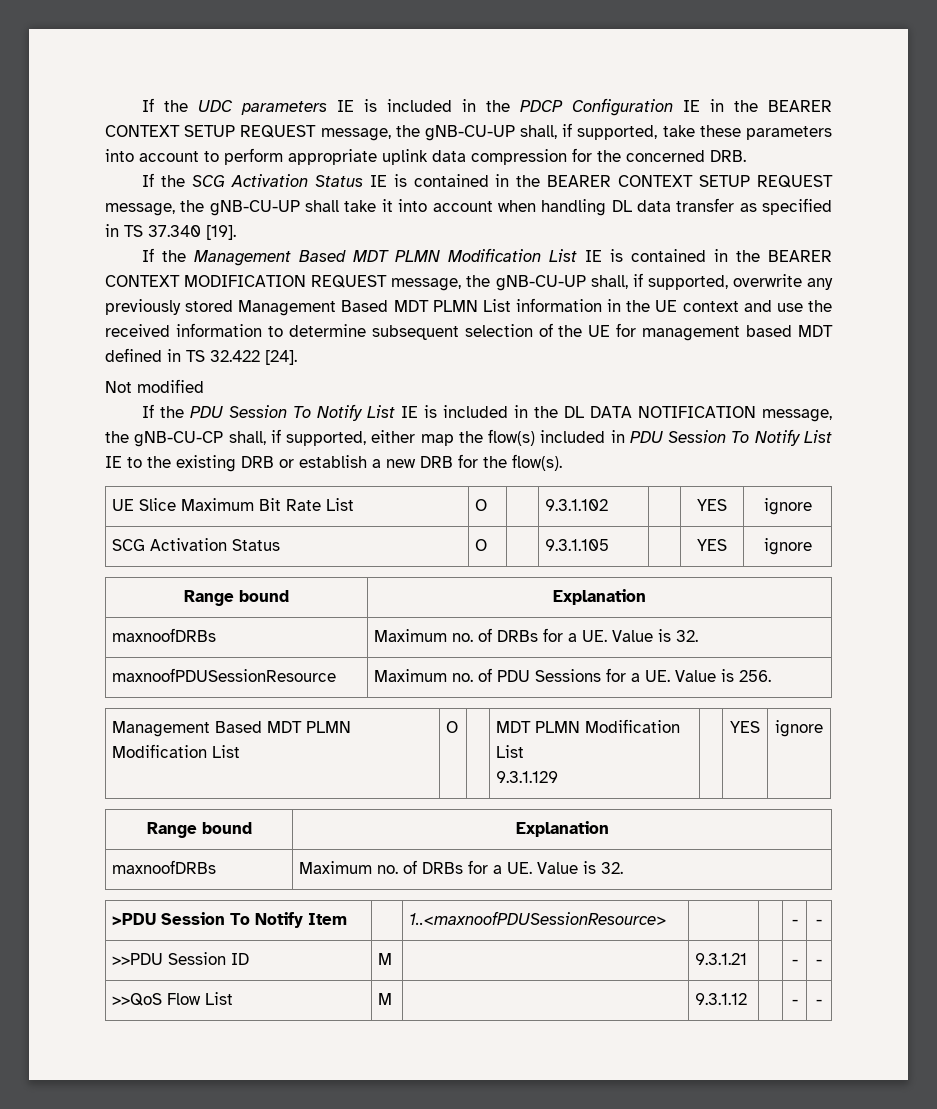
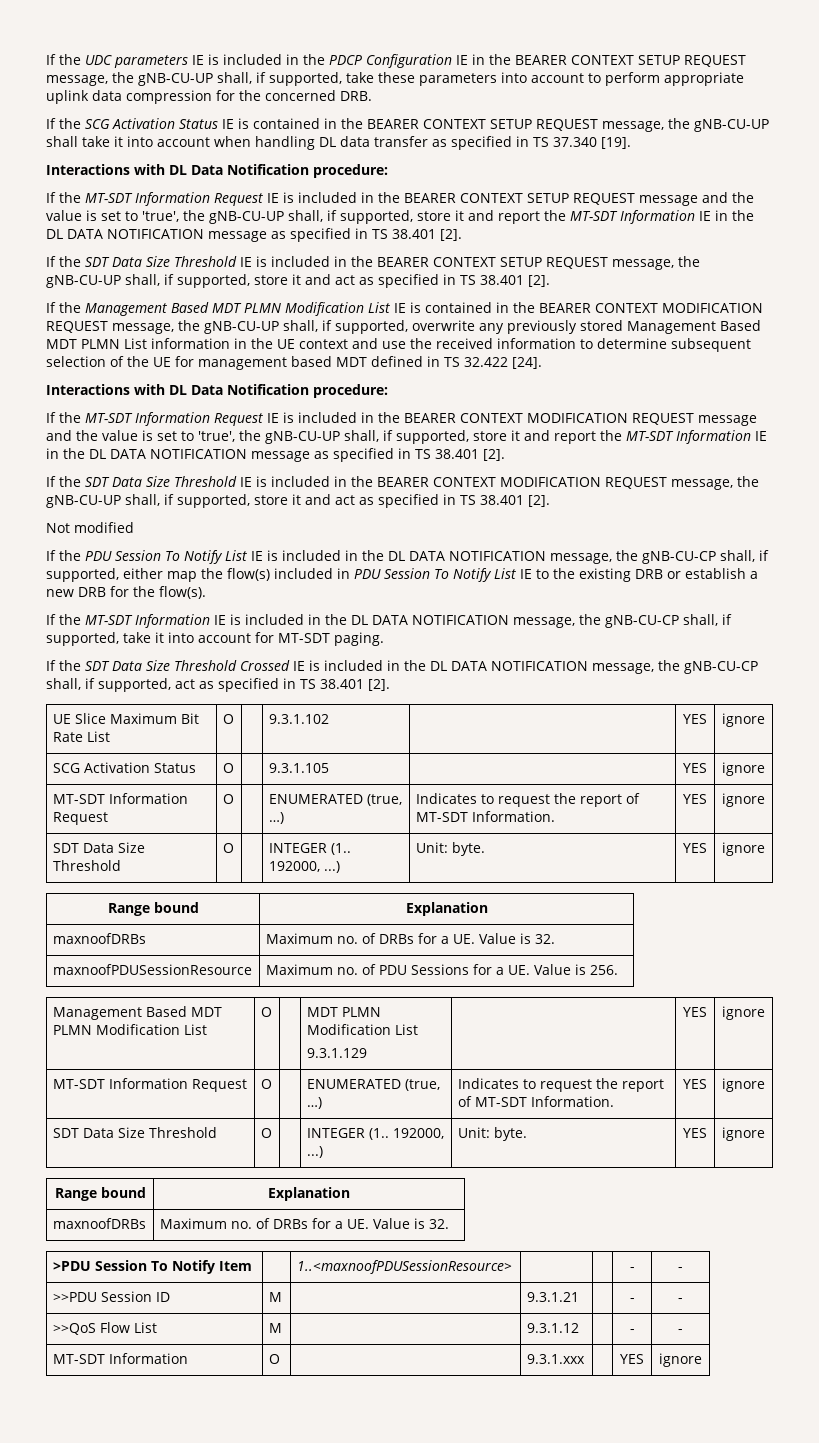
(236, 232) none -> [46,164,388,178] [46,192,754,206] [46,210,754,224] [46,228,462,242] [46,256,700,270] [46,274,550,288] // Interactions with DL Data Notification procedure: // If the MT-SDT Information Request IE is included in the BEARER CONTEXT SETUP REQUEST message and the value is set to 'true', the gNB-CU-UP shall, if supported, store it and report the MT-SDT Information IE in the DL DATA NOTIFICATION message as specified in TS 38.401 [2]. // If the SDT Data Size Threshold IE is included in the BEARER CONTEXT SETUP REQUEST message, the gNB-CU-UP shall, if supported, store it and act as specified in TS 38.401 [2].
(297, 357) none -> [46,384,388,398] [46,412,757,426] [46,430,767,444] [46,448,505,462] [46,476,759,490] [46,494,550,508] // Interactions with DL Data Notification procedure: // If the MT-SDT Information Request IE is included in the BEARER CONTEXT MODIFICATION REQUEST message and the value is set to 'true', the gNB-CU-UP shall, if supported, store it and report the MT-SDT Information IE in the DL DATA NOTIFICATION message as specified in TS 38.401 [2]. // If the SDT Data Size Threshold IE is included in the BEARER CONTEXT MODIFICATION REQUEST message, the gNB-CU-UP shall, if supported, store it and act as specified in TS 38.401 [2].
(562, 462) none -> [46,614,732,628] [46,632,384,646] [46,660,758,674] [46,678,390,692] // If the MT-SDT Information IE is included in the DL DATA NOTIFICATION message, the gNB-CU-CP shall, if supported, take it into account for MT-SDT paging. // If the SDT Data Size Threshold Crossed IE is included in the DL DATA NOTIFICATION message, the gNB-CU-CP shall, if supported, act as specified in TS 38.401 [2].
(812, 546) none -> [52,793,188,804] [52,812,108,825] [222,794,234,804] [268,794,402,806] [268,812,284,824] [415,793,640,807] [415,811,555,822] [683,794,707,804] [722,793,765,807] [52,842,145,853] [52,860,121,871] [222,843,234,853] [268,843,351,855] [268,861,340,873] [415,842,485,856] [683,843,707,853] [722,842,765,856] // MT-SDT Information Request | O | | ENUMERATED (true, …) | Indicates to request the report of MT-SDT Information. | YES | ignore // SDT Data Size Threshold | O | | INTEGER (1.. 192000, ...) | Unit: byte. | YES | ignore
(823, 728) none -> [52,1078,247,1092] [260,1079,272,1089] [306,1079,440,1091] [306,1097,322,1109] [457,1078,664,1092] [457,1096,614,1107] [683,1079,707,1089] [722,1078,765,1092] [52,1127,217,1138] [260,1128,272,1138] [306,1128,444,1140] [306,1146,323,1158] [457,1127,527,1141] [683,1128,707,1138] [722,1127,765,1141] // MT-SDT Information Request | O | | ENUMERATED (true, …) | Indicates to request the report of MT-SDT Information. | YES | ignore // SDT Data Size Threshold | O | | INTEGER (1.. 192000, ...) | Unit: byte. | YES | ignore
(822, 1002) none -> [52,1353,188,1364] [268,1354,280,1364] [526,1354,585,1364] [620,1354,644,1364] [659,1353,702,1367] // MT-SDT Information | O | | 9.3.1.xxx | | YES | ignore

